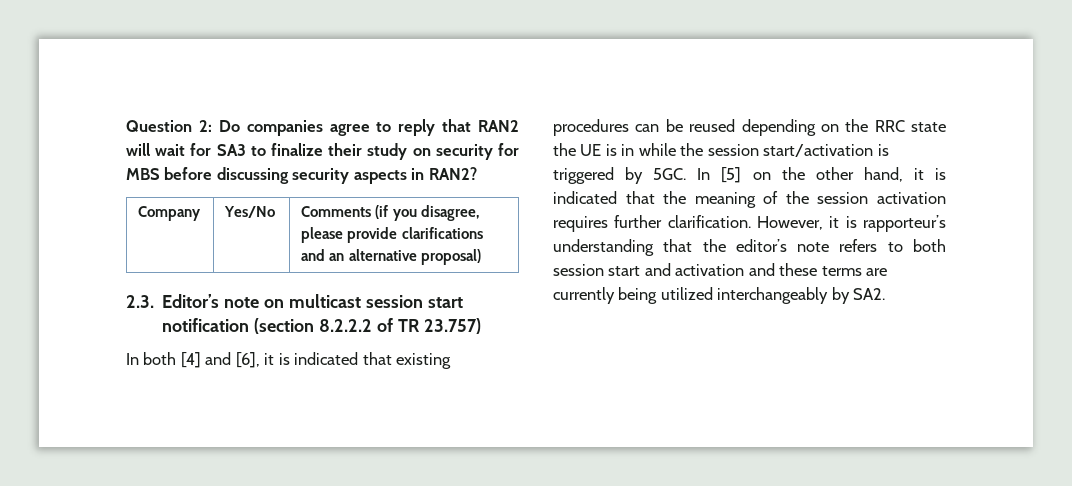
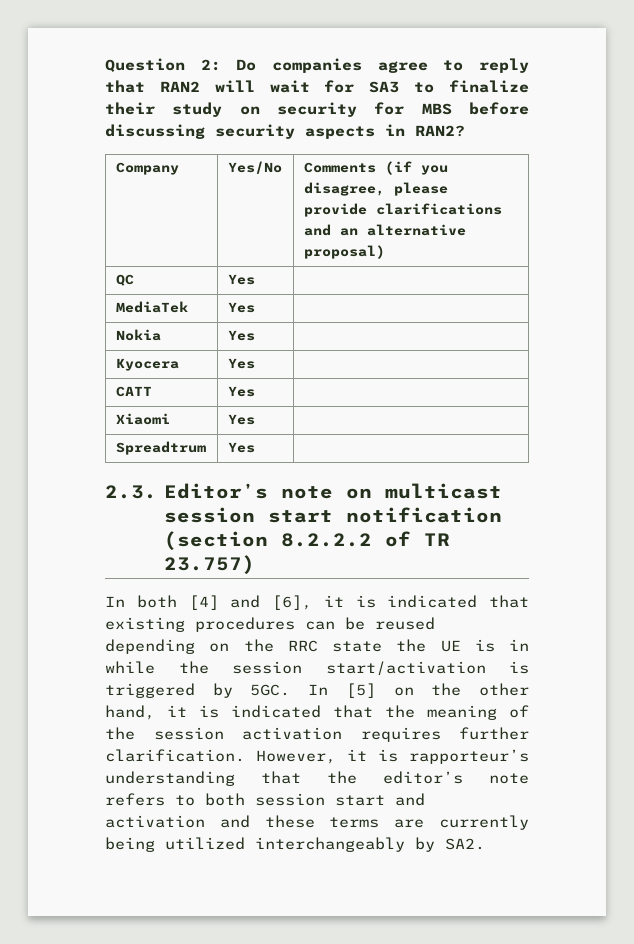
(481, 257) none -> [115,274,134,286] [227,274,255,285] [115,301,188,313] [227,302,255,313] [115,329,161,341] [227,330,255,341] [115,358,179,371] [227,358,255,369] [115,386,152,397] [227,386,255,397] [115,413,170,425] [227,414,255,425] [115,441,206,455] [227,442,255,453] // QC | Yes | // MediaTek | Yes | // Nokia | Yes | // Kyocera | Yes | // CATT | Yes | // Xiaomi | Yes | // Spreadtrum | Yes |

